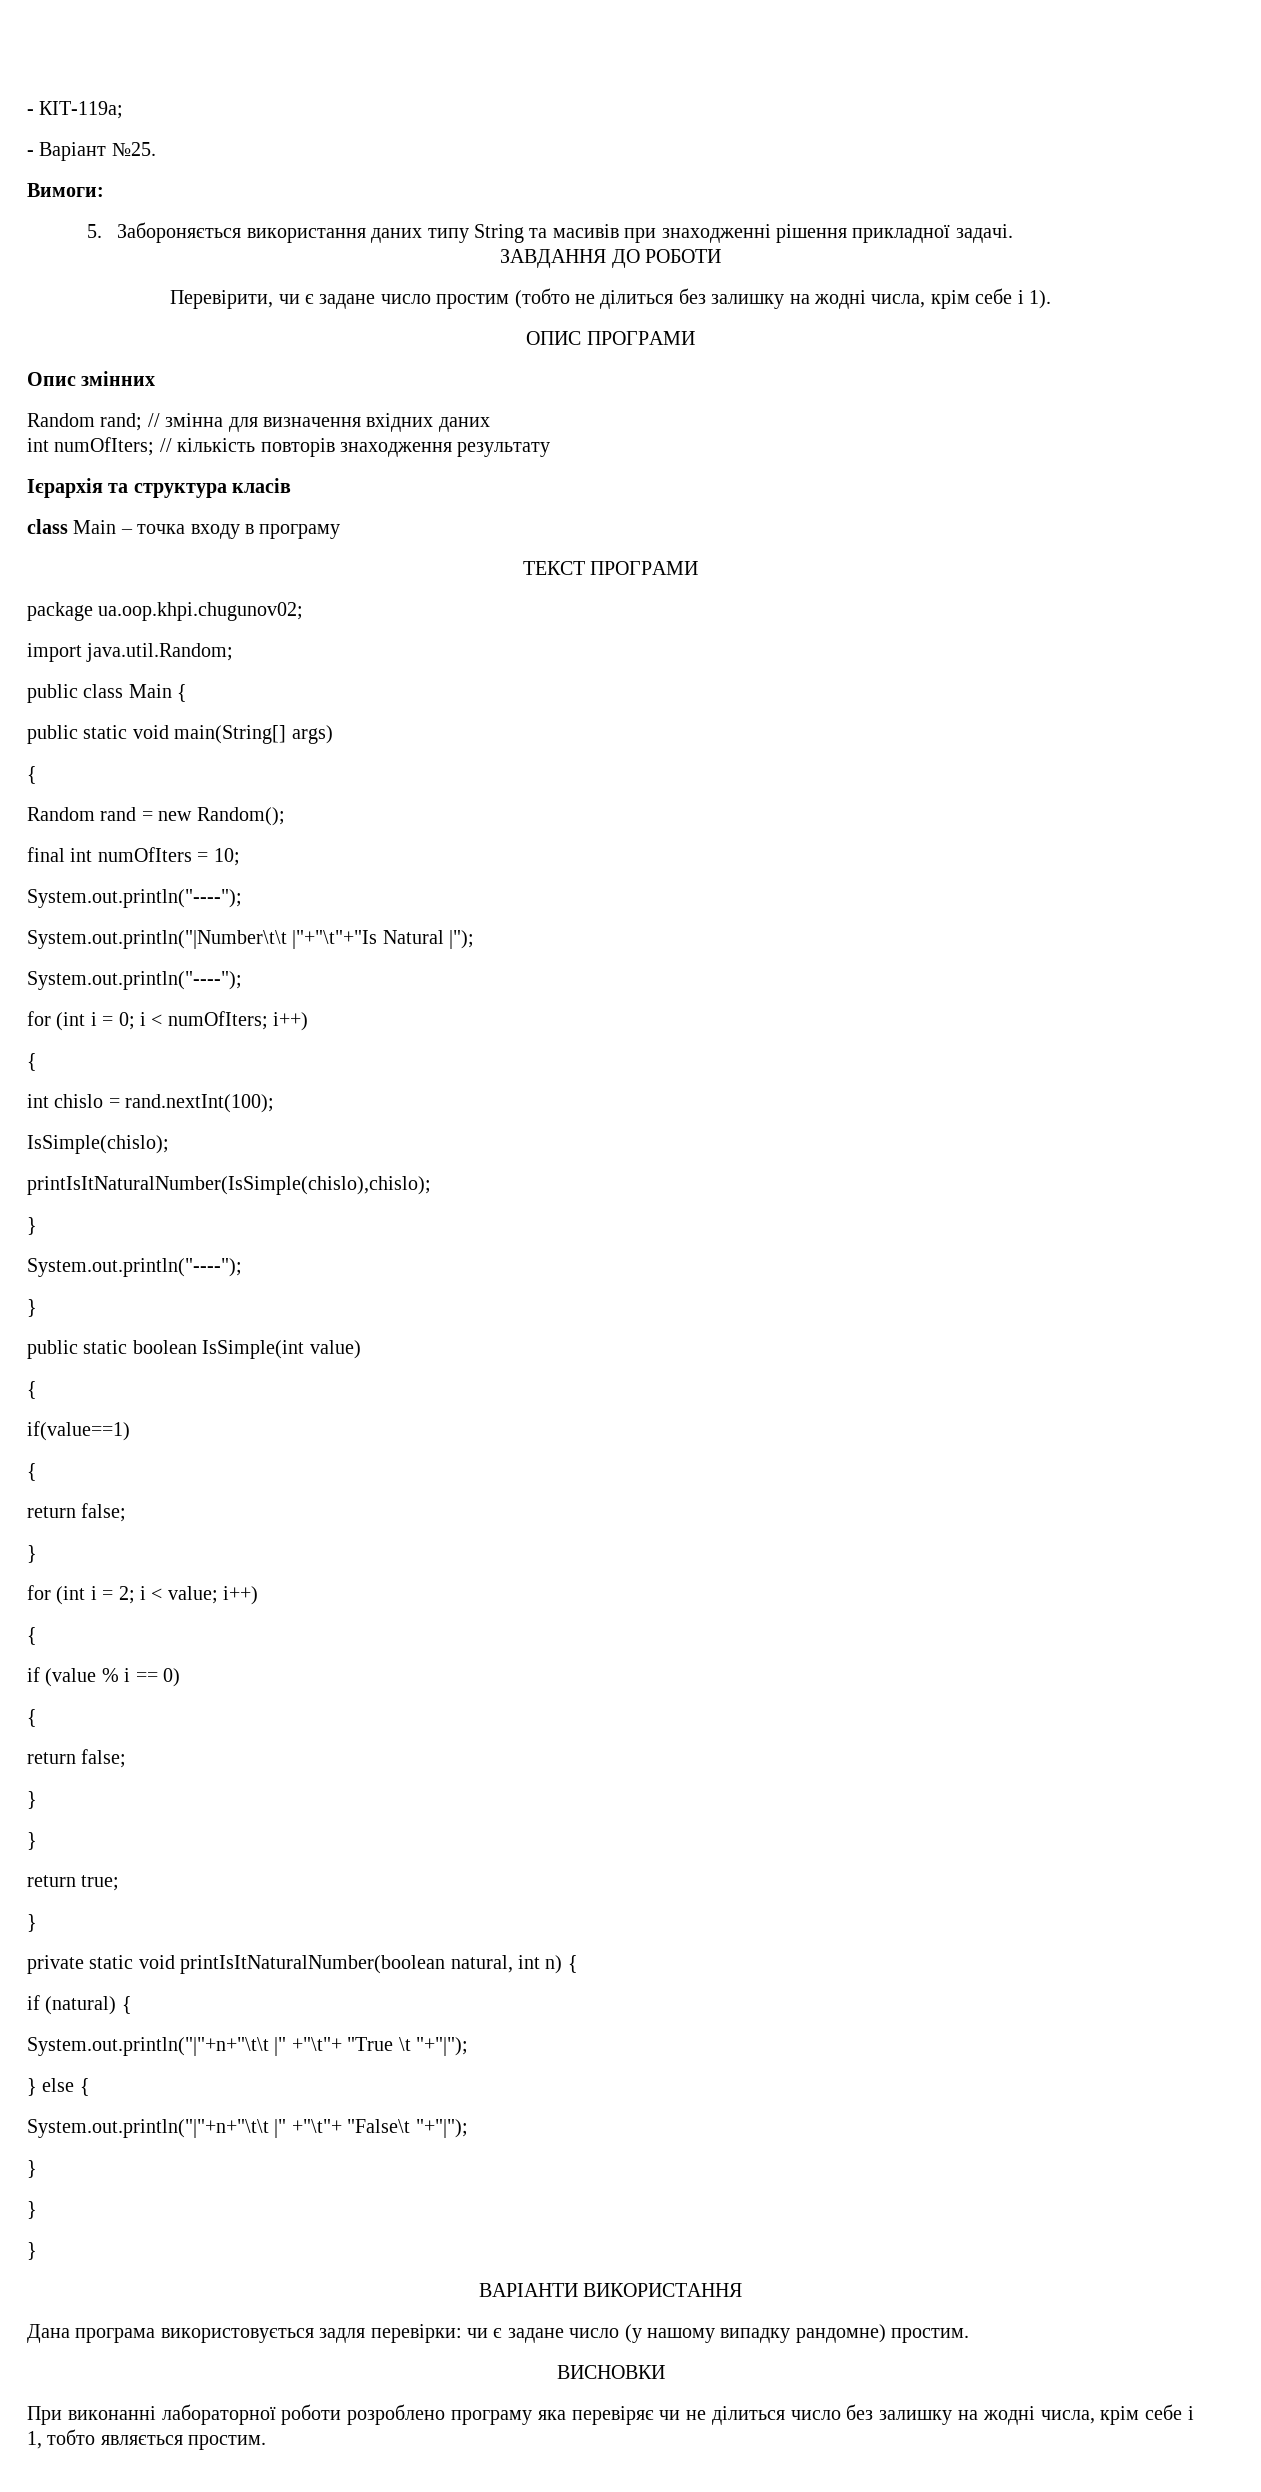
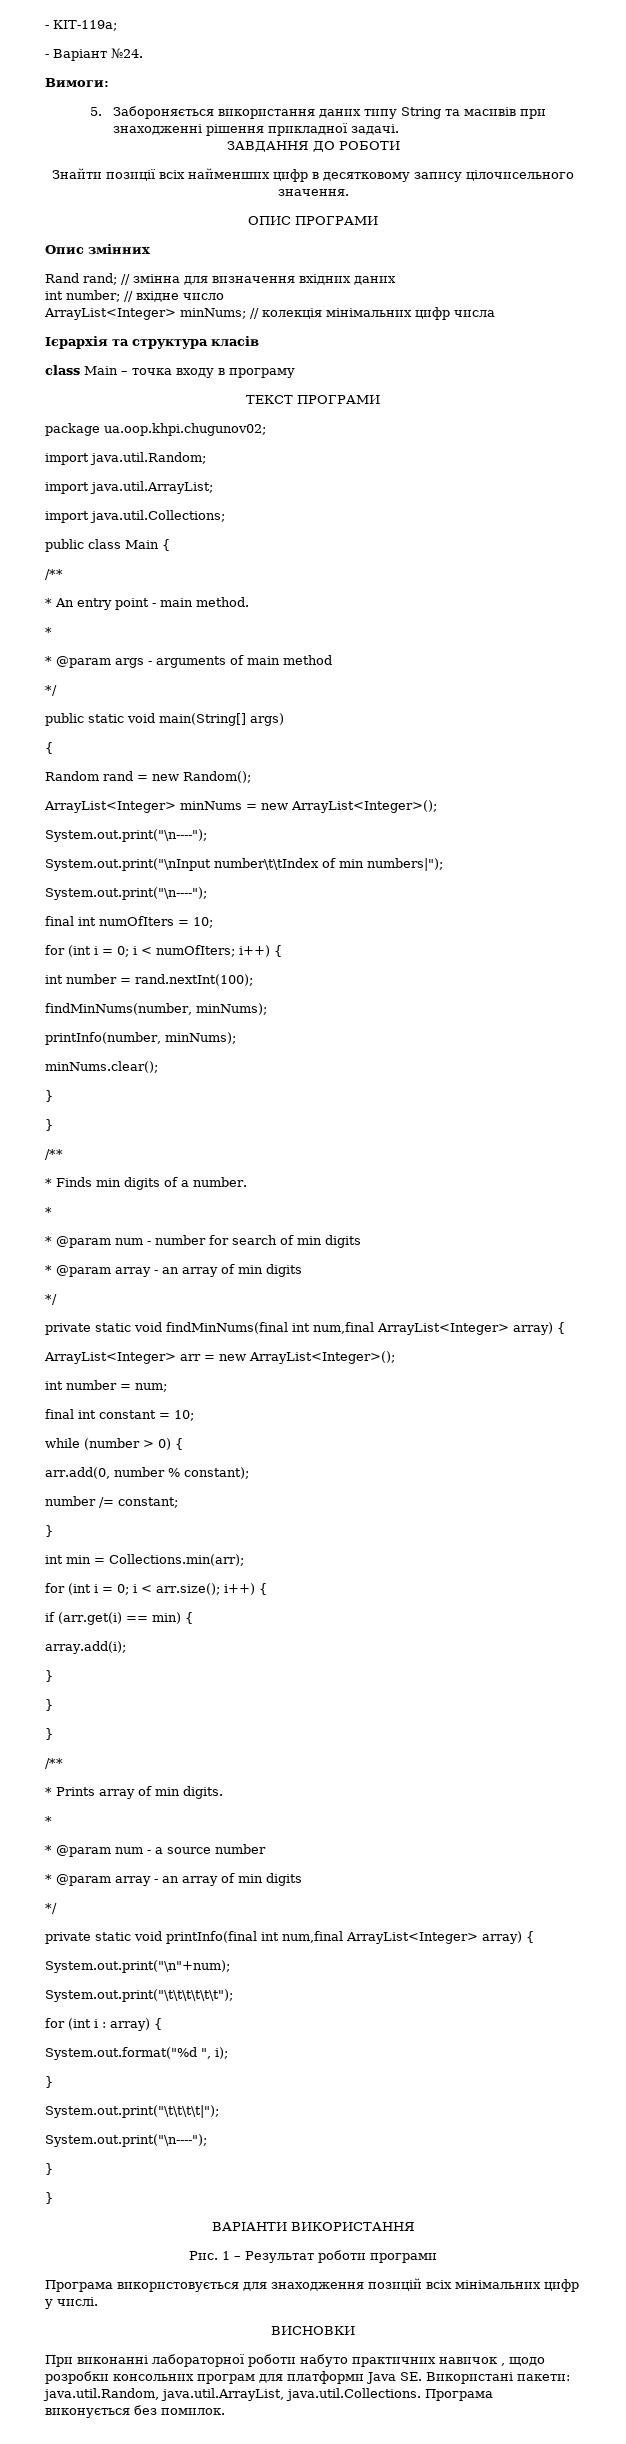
[111,142,156,156] №25. -> [111,48,143,59] №24.
[170,288,1051,309] Перевірити, чи є задане число простим (тобто не ділиться без залишку на жодні числа, крім себе і 1). -> [52,168,574,182] [277,189,349,196] Знайти позиції всіх найменших цифр в десятковому запису цілочисельного значення.
[27,413,95,427] Random -> [45,273,79,283] Rand
[54,437,551,457] numOfIters; // кількість повторів знаходження результату -> [66,290,224,302] [44,307,495,320] number; // вхідне число // ArrayList<Integer> minNums; // колекція мінімальних цифр числа
(234, 652) none -> [45,481,213,494] [45,510,225,523] // import java.util.ArrayList; // import java.util.Collections;
(188, 693) none -> [45,569,63,580] [45,597,249,610] [45,627,52,636] [45,655,332,668] [45,685,57,696] // /** // * An entry point - main method. // * // * @param args - arguments of main method // */
(285, 816) none -> [44,800,437,813] [45,829,207,842] [45,858,443,871] [45,887,207,900] // ArrayList<Integer> minNums = new ArrayList<Integer>(); // System.out.print("\n----"); // System.out.print("\nInput number\t\tIndex of min numbers|"); // System.out.print("\n----");
[27,889,242,908] [27,930,475,949] [27,971,242,990] // System.out.println("----"); // System.out.println("|Number\t\t |"+"\t"+"Is Natural |"); // System.out.println("----"); -> (213, 922) none
(309, 1021) // -> (270, 951) none
[54,1094,104,1108] chislo -> [66,974,117,984] number
[27,1135,169,1154] [27,1176,431,1195] [27,1217,37,1235] [27,1258,242,1277] [27,1299,37,1317] [27,1340,361,1359] [27,1381,37,1399] [27,1421,130,1441] [27,1463,37,1481] [27,1503,127,1522] [27,1545,37,1563] [27,1585,259,1605] [27,1627,37,1645] [27,1667,181,1687] [27,1709,37,1727] [27,1749,127,1768] [27,1791,37,1809] [27,1832,37,1850] [27,1875,120,1891] [27,1914,37,1932] [27,1955,578,1974] [27,1995,132,2015] [27,2037,468,2056] [27,2078,90,2096] [27,2119,468,2138] [27,2160,37,2178] [27,2201,37,2219] [27,2242,37,2260] [478,2283,743,2297] [27,2324,970,2343] IsSimple(chislo); // printIsItNaturalNumber(IsSimple(chislo),chislo); // } // System.out.println("----"); // } // public static boolean IsSimple(int value) // { // if(value==1) // { // return false; // } // for (int i = 2; i < value; i++) // { // if (value % i == 0) // { // return false; // } // } // return true; // } // private static void printIsItNaturalNumber(boolean natural, int n) { // if (natural) { // System.out.println("|"+n+"\t\t |" +"\t"+ "True \t "+"|"); // } else { // System.out.println("|"+n+"\t\t |" +"\t"+ "False\t "+"|"); // } // } // } // ВАРІАНТИ ВИКОРИСТАННЯ // Дана програма використовується задля перевірки: чи є задане число (у нашому випадку рандомне) простим. -> [45,1003,267,1015] [45,1032,236,1045] [45,1061,158,1073] [45,1090,53,1102] [45,1119,53,1131] [45,1149,63,1160] [45,1177,247,1190] [45,1207,52,1216] [45,1235,361,1248] [45,1264,302,1277] [45,1294,57,1305] [45,1322,565,1335] [44,1351,395,1364] [45,1380,167,1392] [45,1409,194,1421] [45,1438,183,1450] [45,1467,249,1479] [45,1496,178,1508] [45,1525,53,1537] [45,1554,244,1566] [45,1583,267,1595] [45,1612,193,1625] [45,1641,126,1654] [45,1670,53,1682] [45,1699,53,1711] [45,1728,53,1740] [45,1758,63,1769] [45,1786,223,1799] [45,1816,52,1825] [45,1844,266,1857] [45,1873,302,1886] [45,1903,57,1914] [45,1931,534,1944] [45,1960,230,1973] [45,1989,233,2002] [45,2018,162,2031] [45,2047,228,2060] [45,2076,53,2088] [45,2105,219,2118] [45,2134,207,2147] [45,2163,53,2175] [45,2192,53,2204] [211,2222,415,2231] [189,2250,437,2263] [45,2278,579,2292] [45,2297,98,2309] findMinNums(number, minNums); // printInfo(number, minNums); // minNums.clear(); // } // } // /** // * Finds min digits of a number. // * // * @param num - number for search of min digits // * @param array - an array of min digits // */ // private static void findMinNums(final int num,final ArrayList<Integer> array) { // ArrayList<Integer> arr = new ArrayList<Integer>(); // int number = num; // final int constant = 10; // while (number > 0) { // arr.add(0, number % constant); // number /= constant; // } // int min = Collections.min(arr); // for (int i = 0; i < arr.size(); i++) { // if (arr.get(i) == min) { // array.add(i); // } // } // } // /** // * Prints array of min digits. // * // * @param num - a source number // * @param array - an array of min digits // */ // private static void printInfo(final int num,final ArrayList<Integer> array) { // System.out.print("\n"+num); // System.out.print("\t\t\t\t\t\t"); // for (int i : array) { // System.out.format("%d ", i); // } // System.out.print("\t\t\t\t|"); // System.out.print("\n----"); // } // } // ВАРІАНТИ ВИКОРИСТАННЯ // Рис. 1 – Результат роботи програми // Програма використовується для знаходження позицій всіх мінімальних цифр у числі.
[347,2404,1194,2425] [27,2429,267,2450] розроблено програму яка перевіряє чи не ділиться число без залишку на жодні числа, крім себе і 1, тобто являється простим. -> [300,2354,545,2367] [45,2371,570,2384] [43,2388,493,2401] [45,2405,225,2418] набуто практичних навичок , щодо розробки консольних програм для платформи Java SE. Використані пакети: java.util.Random, java.util.ArrayList, java.util.Collections. Програма виконується без помилок.

